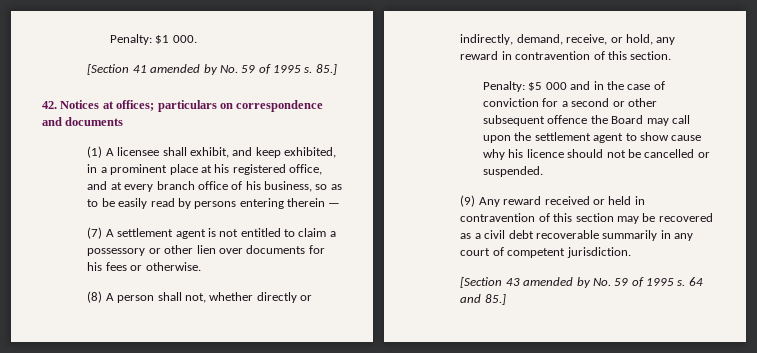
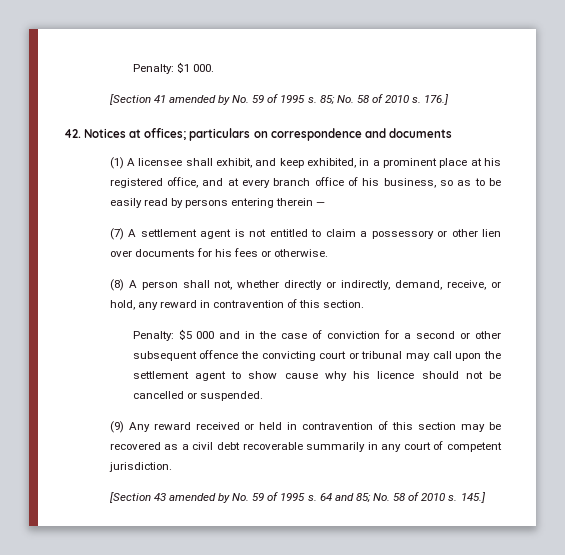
[315,64,337,75] 85.] -> [319,94,450,105] 85; No. 58 of 2010 s. 176.]
[611,115,644,124] Board -> [261,351,403,361] convicting court or tribunal
[484,294,506,305] 85.] -> [355,492,486,503] 85; No. 58 of 2010 s. 145.]

